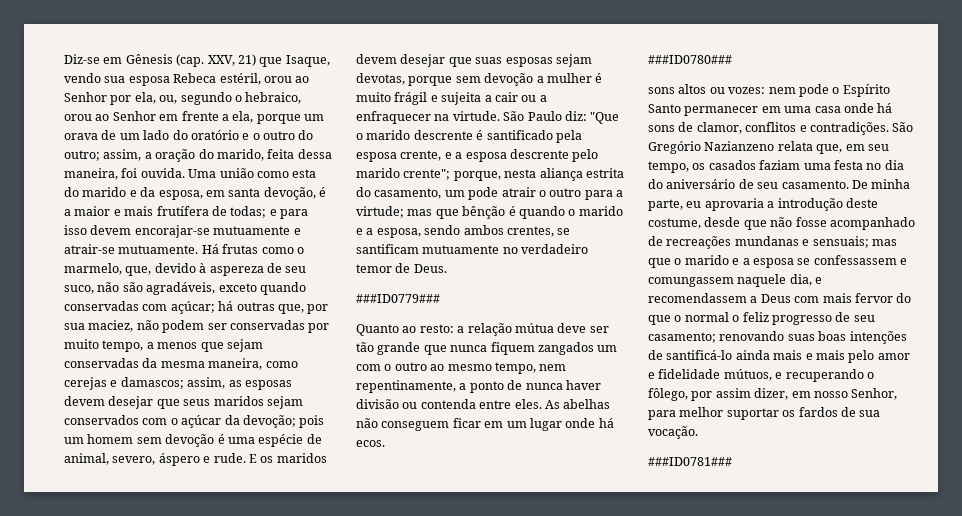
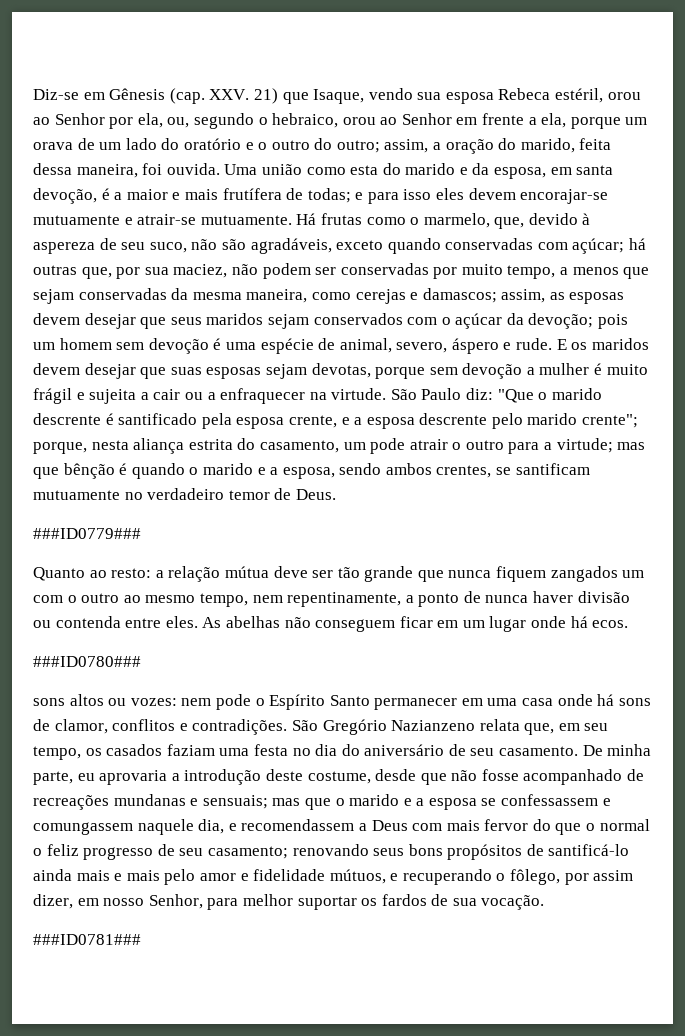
[207,55,235,66] XXV, -> [209,89,250,100] XXV.
(87, 230) none -> [436,188,465,200] eles
[787,331,907,344] suas boas intenções -> [373,844,523,860] seus bons propósitos

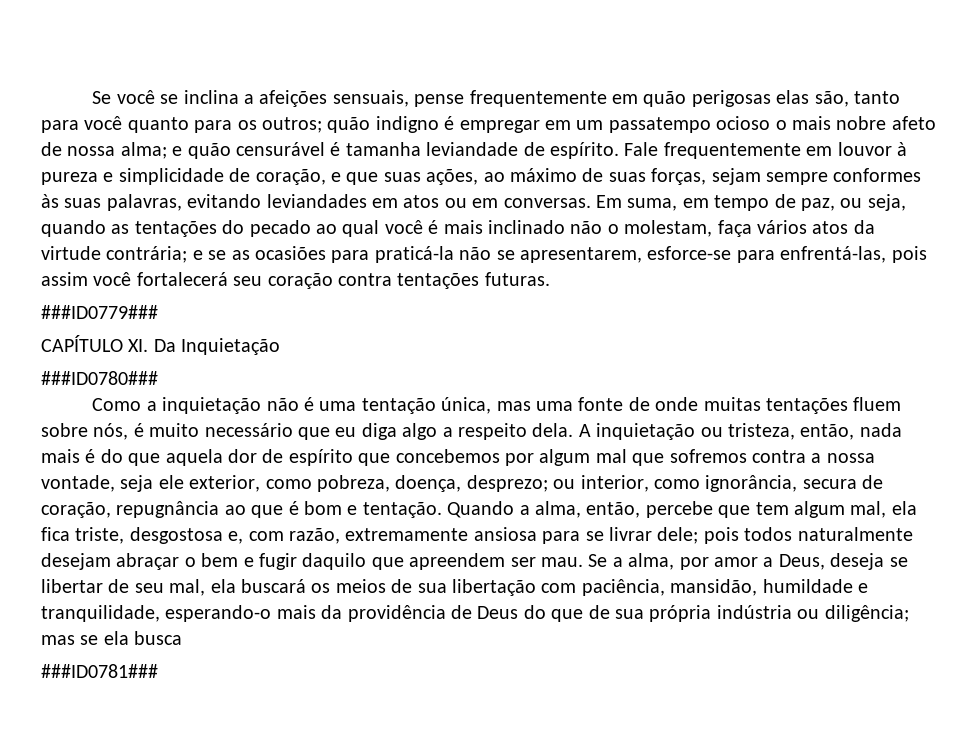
[33,88,641,104] [33,113,648,129] [33,138,612,154] [33,163,614,179] [33,188,609,204] [33,213,591,229] [33,238,647,254] [33,263,650,279] [33,288,625,304] [33,313,629,329] [33,338,649,354] [33,363,648,379] [33,388,602,404] [33,413,639,429] [33,438,646,454] [33,463,590,479] [33,488,336,500] [33,528,141,539] [33,566,645,582] [33,591,630,607] [33,616,629,632] [33,656,141,667] [33,694,651,710] [33,719,609,735] [33,744,652,760] [33,769,645,785] [33,794,611,810] [33,819,650,835] [33,844,630,860] [33,869,634,885] [33,894,545,910] Diz-se em Gênesis (cap. XXV. 21) que Isaque, vendo sua esposa Rebeca estéril, orou ao Senhor por ela, ou, segundo o hebraico, orou ao Senhor em frente a ela, porque um orava de um lado do oratório e o outro do outro; assim, a oração do marido, feita dessa maneira, foi ouvida. Uma união como esta do marido e da esposa, em santa devoção, é a maior e mais frutífera de todas; e para isso eles devem encorajar-se mutuamente e atrair-se mutuamente. Há frutas como o marmelo, que, devido à aspereza de seu suco, não são agradáveis, exceto quando conservadas com açúcar; há outras que, por sua maciez, não podem ser conservadas por muito tempo, a menos que sejam conservadas da mesma maneira, como cerejas e damascos; assim, as esposas devem desejar que seus maridos sejam conservados com o açúcar da devoção; pois um homem sem devoção é uma espécie de animal, severo, áspero e rude. E os maridos devem desejar que suas esposas sejam devotas, porque sem devoção a mulher é muito frágil e sujeita a cair ou a enfraquecer na virtude. São Paulo diz: "Que o marido descrente é santificado pela esposa crente, e a esposa descrente pelo marido crente"; porque, nesta aliança estrita do casamento, um pode atrair o outro para a virtude; mas que bênção é quando o marido e a esposa, sendo ambos crentes, se santificam mutuamente no verdadeiro temor de Deus. // ###ID0779### // Quanto ao resto: a relação mútua deve ser tão grande que nunca fiquem zangados um com o outro ao mesmo tempo, nem repentinamente, a ponto de nunca haver divisão ou contenda entre eles. As abelhas não conseguem ficar em um lugar onde há ecos. // ###ID0780### // sons altos ou vozes: nem pode o Espírito Santo permanecer em uma casa onde há sons de clamor, conflitos e contradições. São Gregório Nazianzeno relata que, em seu tempo, os casados faziam uma festa no dia do aniversário de seu casamento. De minha parte, eu aprovaria a introdução deste costume, desde que não fosse acompanhado de recreações mundanas e sensuais; mas que o marido e a esposa se confessassem e comungassem naquele dia, e recomendassem a Deus com mais fervor do que o normal o feliz progresso de seu casamento; renovando seus bons propósitos de santificá-lo ainda mais e mais pelo amor e fidelidade mútuos, e recuperando o fôlego, por assim dizer, em nosso Senhor, para melhor suportar os fardos de sua vocação. -> [92,90,901,107] [41,116,936,133] [41,142,907,159] [41,168,922,185] [41,194,906,211] [41,220,875,237] [41,246,927,263] [41,272,550,289] [41,305,158,319] [41,335,281,355] [41,371,158,385] [92,397,902,414] [41,423,902,440] [41,449,875,466] [41,475,884,492] [41,501,917,518] [41,527,913,544] [41,553,908,570] [41,579,868,596] [41,605,909,622] [41,631,183,645] Se você se inclina a afeições sensuais, pense frequentemente em quão perigosas elas são, tanto para você quanto para os outros; quão indigno é empregar em um passatempo ocioso o mais nobre afeto de nossa alma; e quão censurável é tamanha leviandade de espírito. Fale frequentemente em louvor à pureza e simplicidade de coração, e que suas ações, ao máximo de suas forças, sejam sempre conformes às suas palavras, evitando leviandades em atos ou em conversas. Em suma, em tempo de paz, ou seja, quando as tentações do pecado ao qual você é mais inclinado não o molestam, faça vários atos da virtude contrária; e se as ocasiões para praticá-la não se apresentarem, esforce-se para enfrentá-las, pois assim você fortalecerá seu coração contra tentações futuras. // ###ID0779### // CAPÍTULO XI. Da Inquietação // ###ID0780### // Como a inquietação não é uma tentação única, mas uma fonte de onde muitas tentações fluem sobre nós, é muito necessário que eu diga algo a respeito dela. A inquietação ou tristeza, então, nada mais é do que aquela dor de espírito que concebemos por algum mal que sofremos contra a nossa vontade, seja ele exterior, como pobreza, doença, desprezo; ou interior, como ignorância, secura de coração, repugnância ao que é bom e tentação. Quando a alma, então, percebe que tem algum mal, ela fica triste, desgostosa e, com razão, extremamente ansiosa para se livrar dele; pois todos naturalmente desejam abraçar o bem e fugir daquilo que apreendem ser mau. Se a alma, por amor a Deus, deseja se libertar de seu mal, ela buscará os meios de sua libertação com paciência, mansidão, humildade e tranquilidade, esperando-o mais da providência de Deus do que de sua própria indústria ou diligência; mas se ela busca

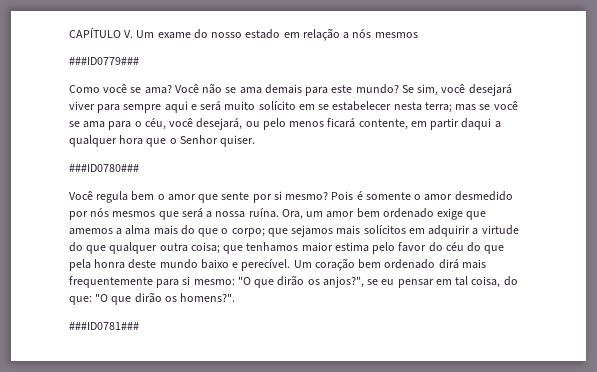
[92,90,901,107] [41,116,936,133] [41,142,907,159] [41,168,922,185] [41,194,906,211] [41,220,875,237] [41,246,927,263] [41,272,550,289] [41,305,158,319] [41,335,281,355] [41,371,158,385] [92,397,902,414] [41,423,902,440] [41,449,875,466] [41,475,884,492] [41,501,917,518] [41,527,913,544] [41,553,908,570] [41,579,868,596] [41,605,909,622] [41,631,183,645] Se você se inclina a afeições sensuais, pense frequentemente em quão perigosas elas são, tanto para você quanto para os outros; quão indigno é empregar em um passatempo ocioso o mais nobre afeto de nossa alma; e quão censurável é tamanha leviandade de espírito. Fale frequentemente em louvor à pureza e simplicidade de coração, e que suas ações, ao máximo de suas forças, sejam sempre conformes às suas palavras, evitando leviandades em atos ou em conversas. Em suma, em tempo de paz, ou seja, quando as tentações do pecado ao qual você é mais inclinado não o molestam, faça vários atos da virtude contrária; e se as ocasiões para praticá-la não se apresentarem, esforce-se para enfrentá-las, pois assim você fortalecerá seu coração contra tentações futuras. // ###ID0779### // CAPÍTULO XI. Da Inquietação // ###ID0780### // Como a inquietação não é uma tentação única, mas uma fonte de onde muitas tentações fluem sobre nós, é muito necessário que eu diga algo a respeito dela. A inquietação ou tristeza, então, nada mais é do que aquela dor de espírito que concebemos por algum mal que sofremos contra a nossa vontade, seja ele exterior, como pobreza, doença, desprezo; ou interior, como ignorância, secura de coração, repugnância ao que é bom e tentação. Quando a alma, então, percebe que tem algum mal, ela fica triste, desgostosa e, com razão, extremamente ansiosa para se livrar dele; pois todos naturalmente desejam abraçar o bem e fugir daquilo que apreendem ser mau. Se a alma, por amor a Deus, deseja se libertar de seu mal, ela buscará os meios de sua libertação com paciência, mansidão, humildade e tranquilidade, esperando-o mais da providência de Deus do que de sua própria indústria ou diligência; mas se ela busca -> [69,27,418,41] [69,57,139,65] [69,83,512,96] [69,101,518,113] [69,118,501,130] [69,135,256,147] [69,164,139,172] [69,191,513,203] [69,208,487,220] [69,225,519,237] [69,242,505,254] [69,258,486,271] [69,275,518,288] [69,292,236,305] CAPÍTULO V. Um exame do nosso estado em relação a nós mesmos // ###ID0779### // Como você se ama? Você não se ama demais para este mundo? Se sim, você desejará viver para sempre aqui e será muito solícito em se estabelecer nesta terra; mas se você se ama para o céu, você desejará, ou pelo menos ficará contente, em partir daqui a qualquer hora que o Senhor quiser. // ###ID0780### // Você regula bem o amor que sente por si mesmo? Pois é somente o amor desmedido por nós mesmos que será a nossa ruína. Ora, um amor bem ordenado exige que amemos a alma mais do que o corpo; que sejamos mais solícitos em adquirir a virtude do que qualquer outra coisa; que tenhamos maior estima pelo favor do céu do que pela honra deste mundo baixo e perecível. Um coração bem ordenado dirá mais frequentemente para si mesmo: "O que dirão os anjos?", se eu pensar em tal coisa, do que: "O que dirão os homens?".

